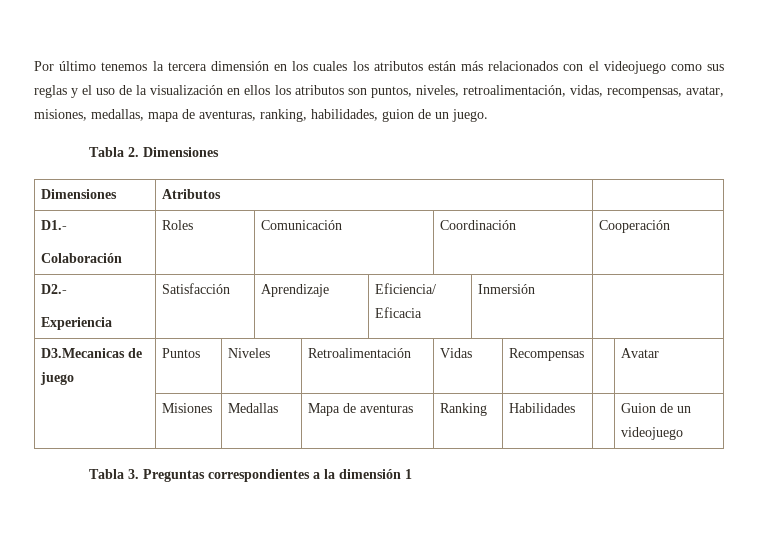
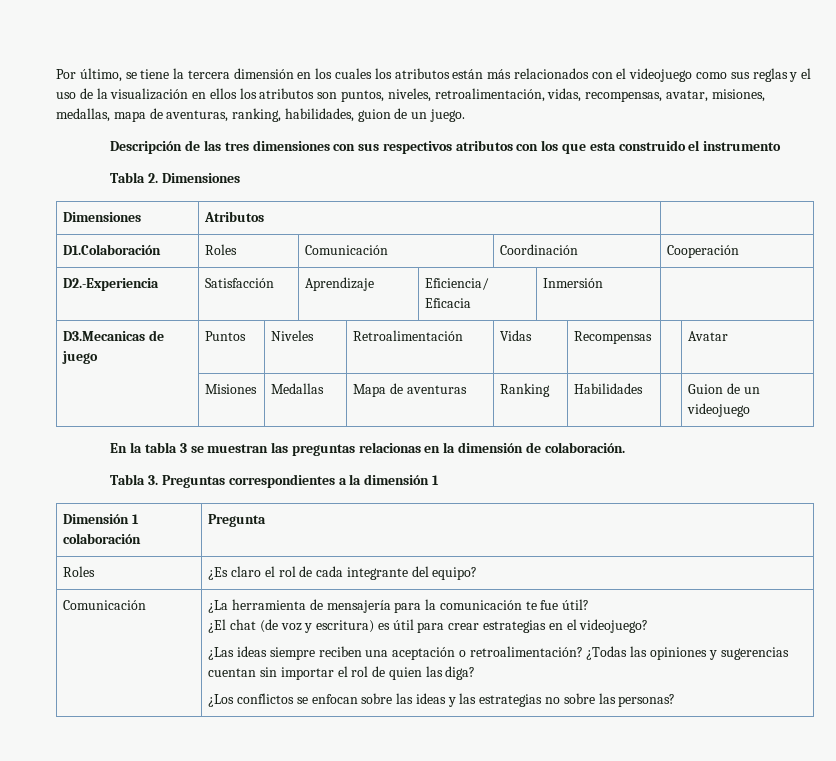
[59,61,148,71] último tenemos -> [79,68,170,82] último, se tiene
(488, 115) none -> [110,140,782,154] // Descripción de las tres dimensiones con sus respectivos atributos con los que esta construido el instrumento
[41,220,68,230] [41,253,123,263] D1.- // Colaboración -> [63,244,162,255] D1.Colaboración
[41,284,68,294] [41,317,113,330] D2.- // Experiencia -> [63,278,160,291] D2.-Experiencia
(684, 433) none -> [110,442,625,456] // En la tabla 3 se muestran las preguntas relacionas en la dimensión de colaboración.
(413, 474) none -> [63,514,139,524] [63,533,142,544] [208,514,267,527] [63,566,96,577] [208,566,478,580] [63,600,147,610] [208,599,590,613] [208,619,649,633] [208,646,789,660] [208,666,476,680] [208,693,676,707] // Dimensión 1 colaboración | Pregunta // Roles | ¿Es claro el rol de cada integrante del equipo? // Comunicación | ¿La herramienta de mensajería para la comunicación te fue útil? // ¿El chat (de voz y escritura) es útil para crear estrategias en el videojuego? // ¿Las ideas siempre reciben una aceptación o retroalimentación? ¿Todas las opiniones y sugerencias cuentan sin importar el rol de quien las diga? // ¿Los conflictos se enfocan sobre las ideas y las estrategias no sobre las personas?

